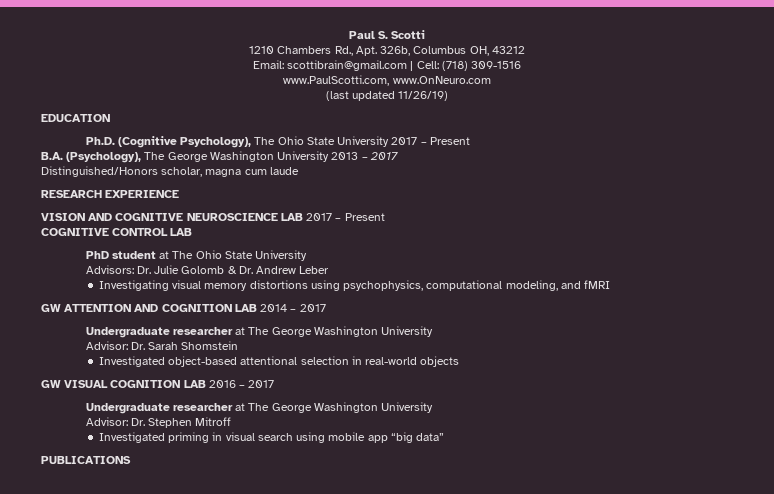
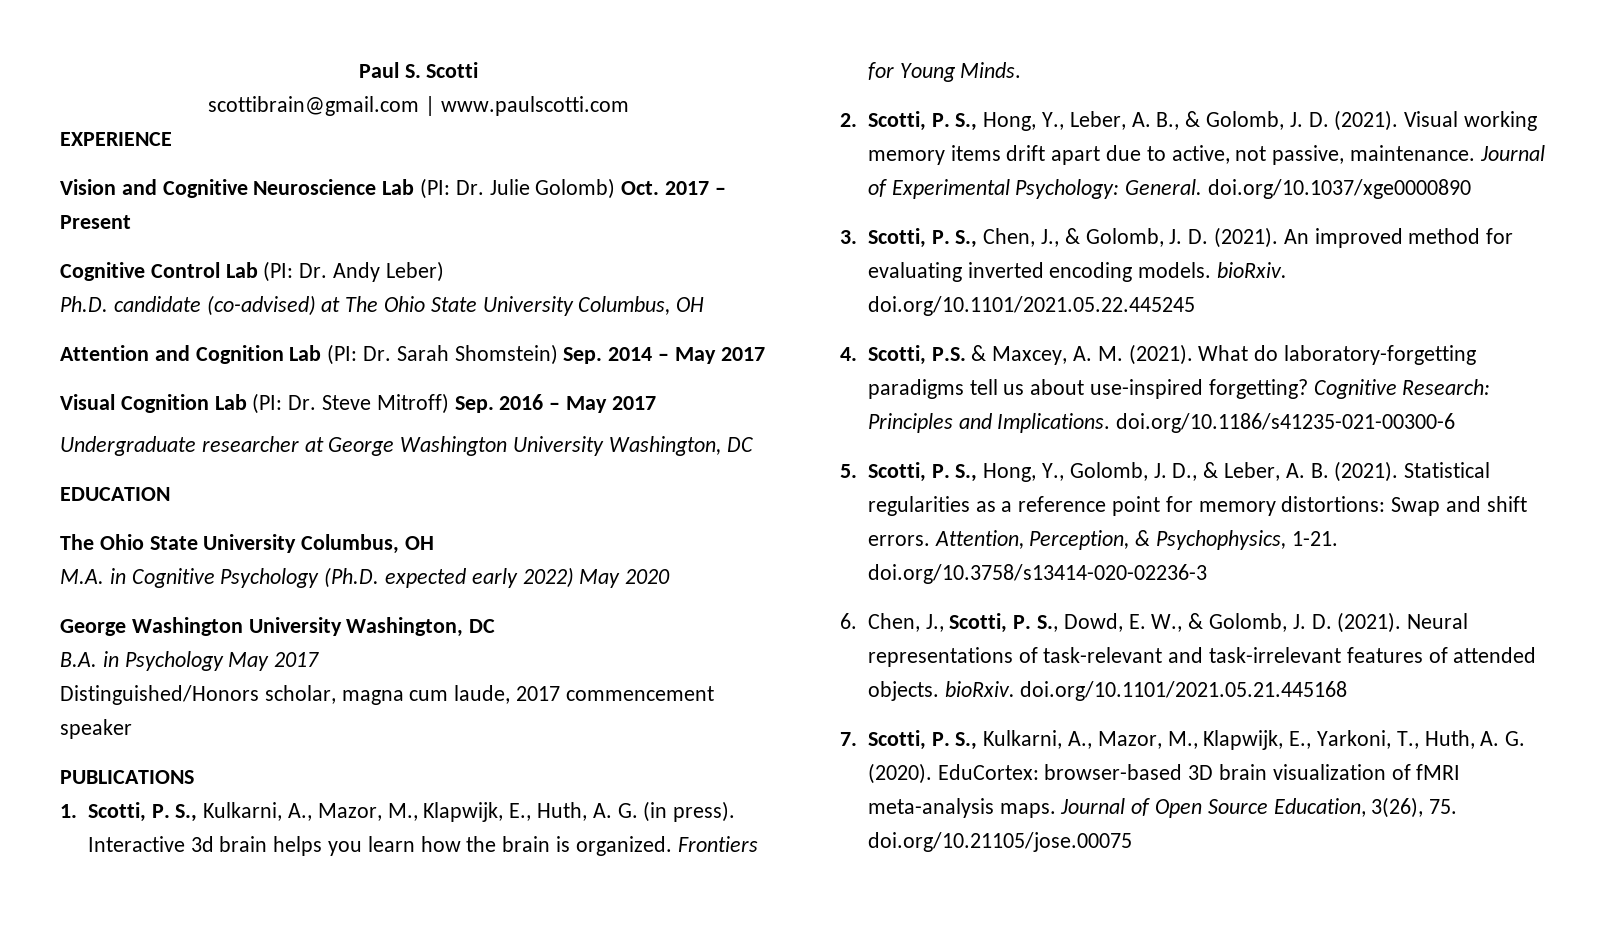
[249,46,525,56] [252,60,522,71] [283,75,491,86] [325,91,449,101] [41,114,110,122] [85,136,470,148] [41,151,368,163] 1210 Chambers Rd., Apt. 326b, Columbus OH, 43212 // Email: scottibrain@gmail.com | Cell: (718) 309-1516 // www.PaulScotti.com, www.OnNeuro.com // (last updated 11/26/19) // EDUCATION // Ph.D. (Cognitive Psychology), The Ohio State University 2017 – Present // B.A. (Psychology), The George Washington University 2013 – -> [208,96,629,116] [60,132,172,146] [60,178,726,199] [60,215,131,229] [60,261,444,282] [60,295,705,316] [60,344,765,365] [60,393,656,414] [60,436,753,456] [60,487,170,501] [60,534,435,554] [60,567,671,588] [60,617,496,637] [60,651,270,671] scottibrain@gmail.com | www.paulscotti.com // EXPERIENCE // Vision and Cognitive Neuroscience Lab (PI: Dr. Julie Golomb) Oct. 2017 – Present // Cognitive Control Lab (PI: Dr. Andy Leber) // Ph.D. candidate (co-advised) at The Ohio State University Columbus, OH // Attention and Cognition Lab (PI: Dr. Sarah Shomstein) Sep. 2014 – May 2017 // Visual Cognition Lab (PI: Dr. Steve Mitroff) Sep. 2016 – May 2017 // Undergraduate researcher at George Washington University Washington, DC // EDUCATION // The Ohio State University Columbus, OH // M.A. in Cognitive Psychology (Ph.D. expected early 2022) May 2020 // George Washington University Washington, DC // B.A. in Psychology May
[269,167,299,175] [41,190,180,198] [41,213,385,221] [41,228,193,236] [85,250,308,261] [85,265,330,274] [98,280,611,291] [41,304,326,312] [85,326,434,338] [85,341,239,350] [98,356,460,367] [41,380,275,388] [85,402,434,414] [85,417,232,428] [98,432,445,443] [41,456,131,464] laude // RESEARCH EXPERIENCE // VISION AND COGNITIVE NEUROSCIENCE LAB 2017 – Present // COGNITIVE CONTROL LAB // PhD student at The Ohio State University // Advisors: Dr. Julie Golomb & Dr. Andrew Leber // Investigating visual memory distortions using psychophysics, computational modeling, and fMRI // GW ATTENTION AND COGNITION LAB 2014 – 2017 // Undergraduate researcher at The George Washington University // Advisor: Dr. Sarah Shomstein // Investigated object-based attentional selection in real-world objects // GW VISUAL COGNITION LAB 2016 – 2017 // Undergraduate researcher at The George Washington University // Advisor: Dr. Stephen Mitroff // Investigated priming in visual search using mobile app “big data” // PUBLICATIONS -> [454,685,714,704] [60,719,132,739] [60,770,194,784] [60,801,736,822] [87,836,758,856] [867,62,1022,82] [840,110,1538,131] [867,145,1545,165] [867,179,1471,199] [840,227,1514,248] [867,262,1287,282] [867,296,1195,316] [840,344,1476,365] [867,379,1491,399] [867,413,1456,433] [840,461,1491,482] [867,496,1527,516] [867,530,1338,550] [867,564,1207,584] [840,612,1469,633] [867,647,1537,667] [867,681,1348,701] [840,730,1526,750] [867,763,1461,784] [867,797,1458,818] [867,832,1132,852] laude, 2017 commencement speaker // PUBLICATIONS // 1. Scotti, P. S., Kulkarni, A., Mazor, M., Klapwijk, E., Huth, A. G. (in press). Interactive 3d brain helps you learn how the brain is organized. Frontiers for Young Minds. // 2. Scotti, P. S., Hong, Y., Leber, A. B., & Golomb, J. D. (2021). Visual working memory items drift apart due to active, not passive, maintenance. Journal of Experimental Psychology: General. doi.org/10.1037/xge0000890 // 3. Scotti, P. S., Chen, J., & Golomb, J. D. (2021). An improved method for evaluating inverted encoding models. bioRxiv. doi.org/10.1101/2021.05.22.445245 // 4. Scotti, P.S. & Maxcey, A. M. (2021). What do laboratory-forgetting paradigms tell us about use-inspired forgetting? Cognitive Research: Principles and Implications. doi.org/10.1186/s41235-021-00300-6 // 5. Scotti, P. S., Hong, Y., Golomb, J. D., & Leber, A. B. (2021). Statistical regularities as a reference point for memory distortions: Swap and shift errors. Attention, Perception, & Psychophysics, 1-21. doi.org/10.3758/s13414-020-02236-3 // 6. Chen, J., Scotti, P. S., Dowd, E. W., & Golomb, J. D. (2021). Neural representations of task-relevant and task-irrelevant features of attended objects. bioRxiv. doi.org/10.1101/2021.05.21.445168 // 7. Scotti, P. S., Kulkarni, A., Mazor, M., Klapwijk, E., Yarkoni, T., Huth, A. G. (2020). EduCortex: browser-based 3D brain visualization of fMRI meta-analysis maps. Journal of Open Source Education, 3(26), 75. doi.org/10.21105/jose.00075

